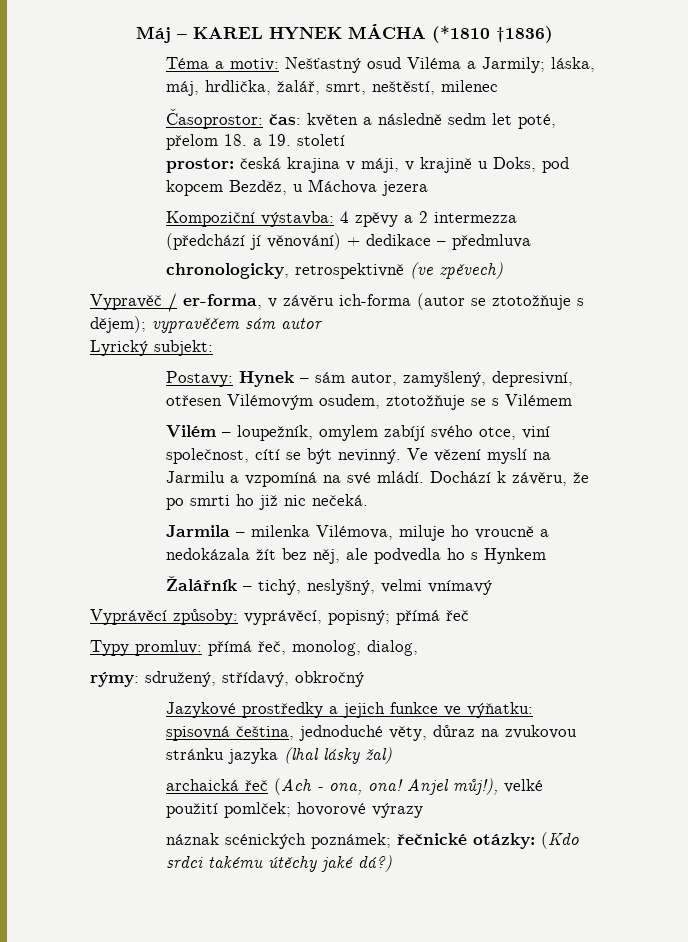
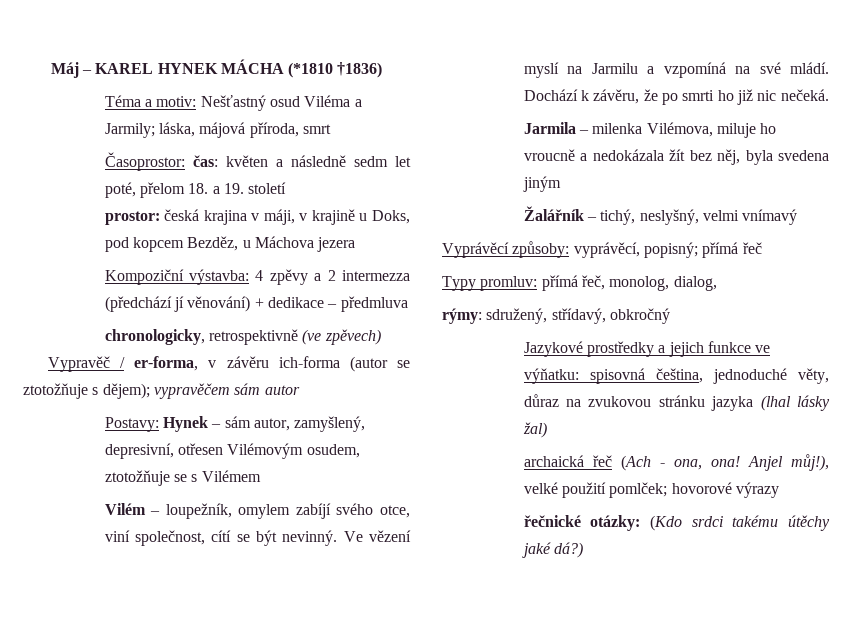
[165,80,498,96] máj, hrdlička, žalář, smrt, neštěstí, milenec -> [199,122,331,138] májová příroda, smrt
[90,340,213,356] // Lyrický subjekt: -> (300, 390) none
[345,548,546,564] ale podvedla ho s Hynkem -> [745,150,829,165] [522,176,561,192] byla svedena jiným
[165,833,391,849] náznak scénických poznámek; -> (779, 490) none

